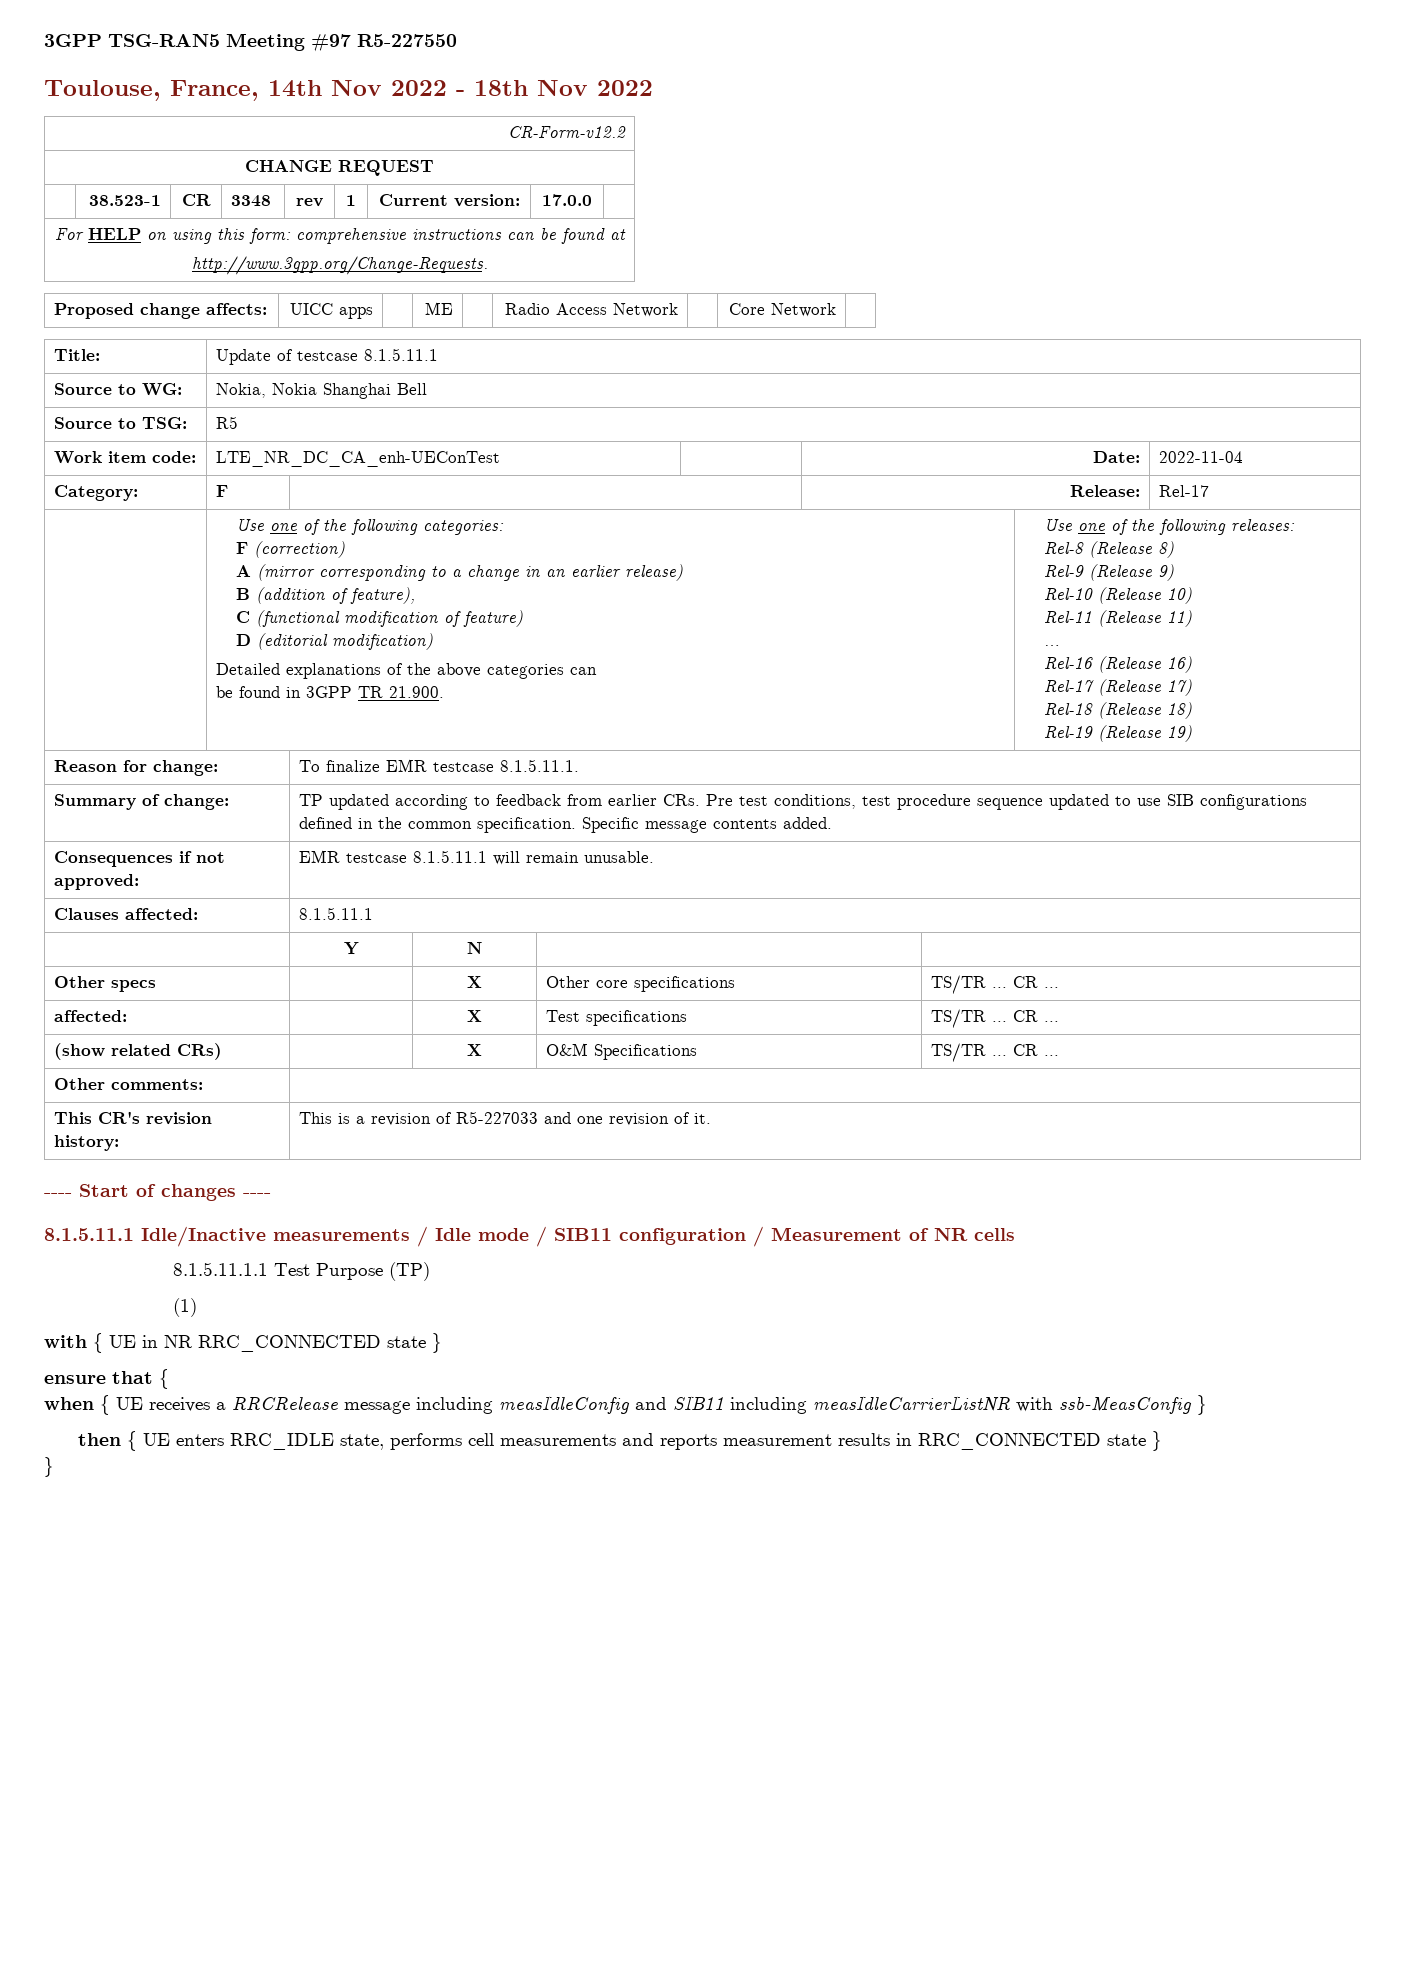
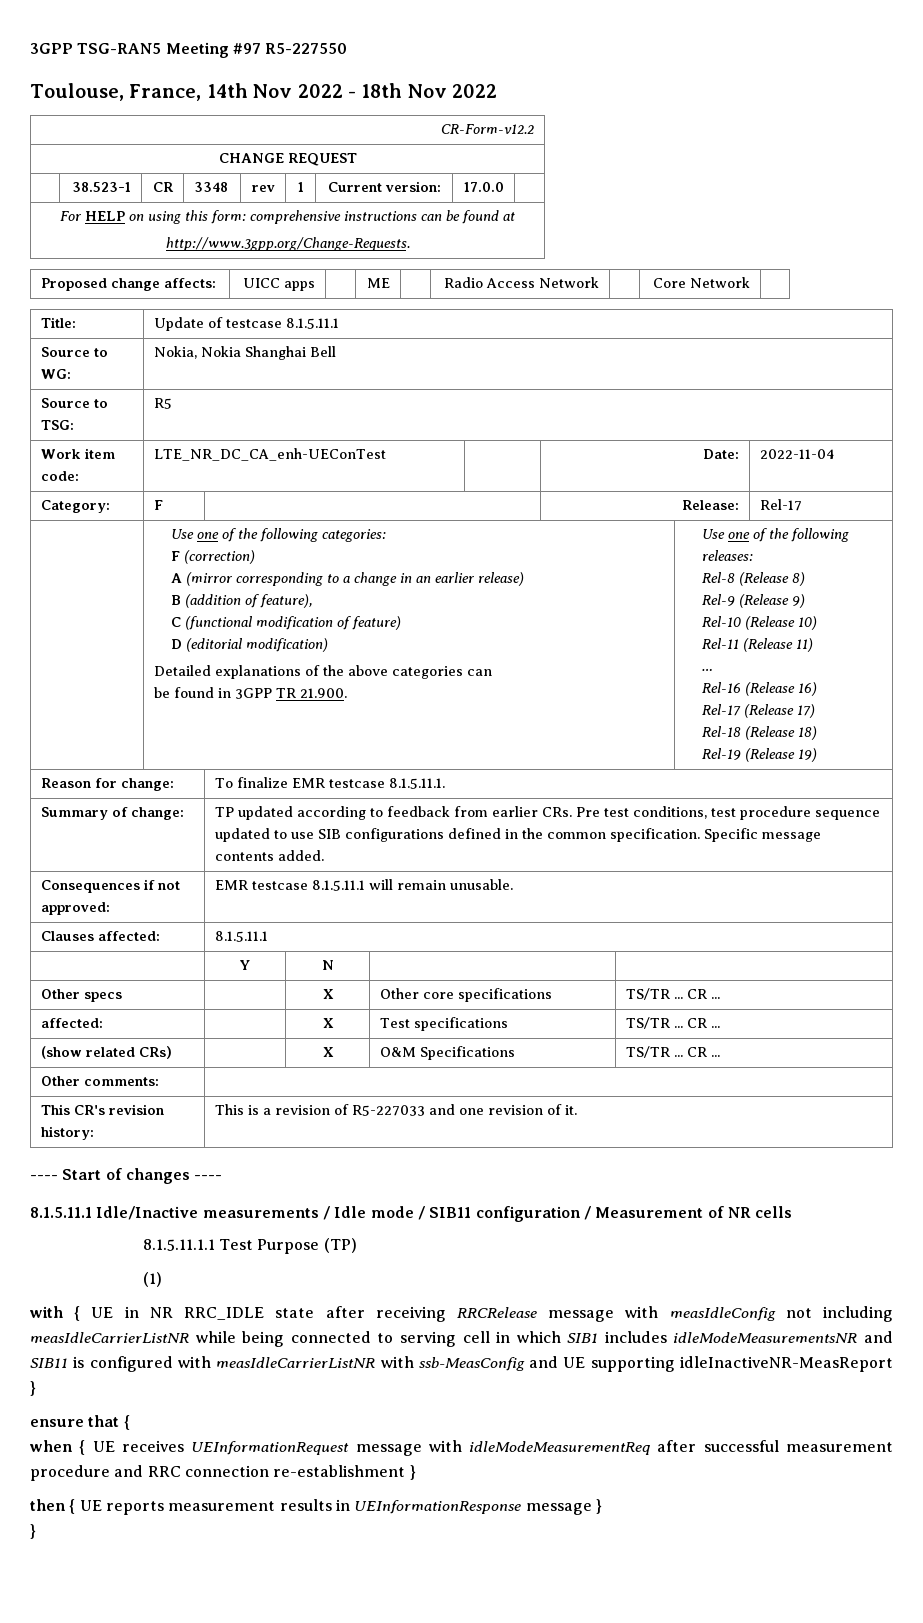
[198,1335,426,1352] RRC_CONNECTED state -> [184,1306,893,1322] [30,1331,893,1347] [30,1356,893,1372] RRC_IDLE state after receiving RRCRelease message with measIdleConfig not including measIdleCarrierListNR while being connected to serving cell in which SIB1 includes idleModeMeasurementsNR and SIB11 is configured with measIdleCarrierListNR with ssb-MeasConfig and UE supporting idleInactiveNR-MeasReport
[216,1395,1207,1415] [78,1431,655,1451] a RRCRelease message including measIdleConfig and SIB11 including measIdleCarrierListNR with ssb-MeasConfig } // then { UE enters RRC_IDLE state, performs cell measurements and -> [191,1440,893,1456] [30,1465,416,1481] [30,1499,102,1514] UEInformationRequest message with idleModeMeasurementReq after successful measurement procedure and RRC connection re-establishment } // then { UE
[918,1433,1147,1450] RRC_CONNECTED state -> [354,1500,592,1515] UEInformationResponse message

